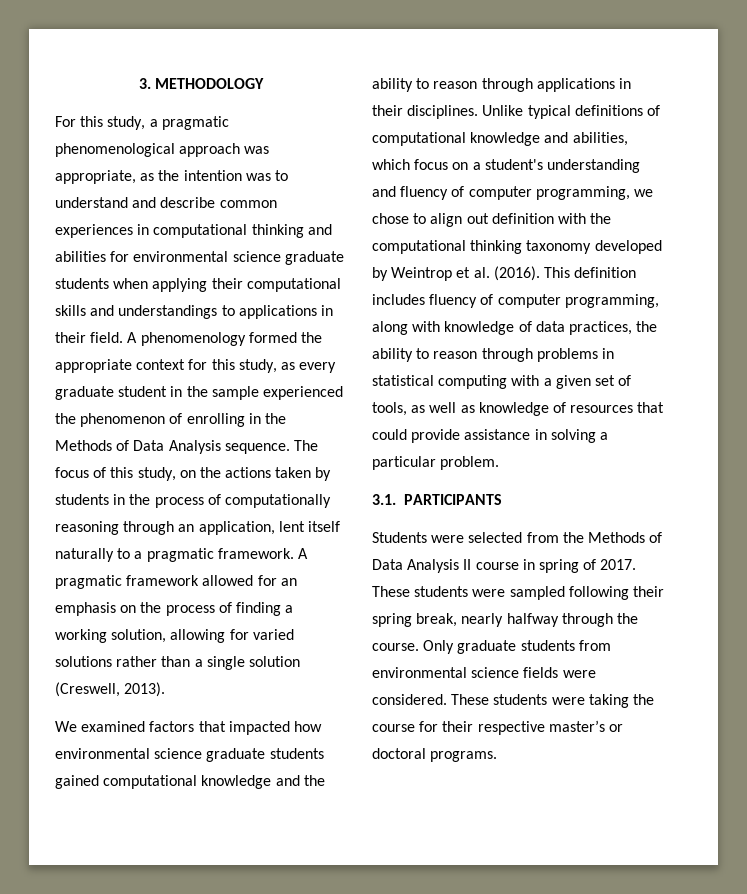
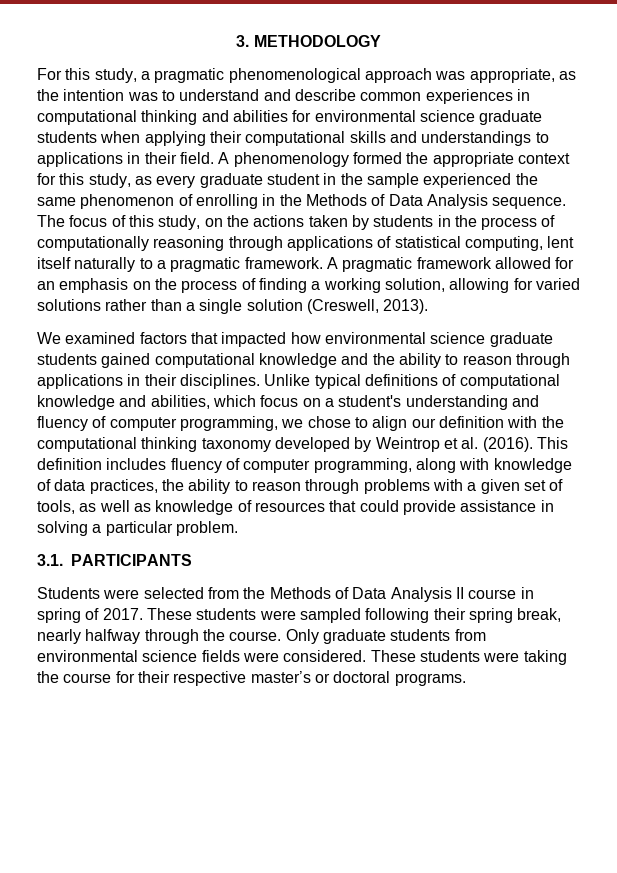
(76, 418) none -> [37,197,76,206] same
[178,521,275,535] an application, -> [286,236,543,251] applications of statistical computing,
[466,213,489,224] out -> [411,418,436,428] our
[601,348,614,359] [372,375,508,389] in statistical computing -> (430, 486) none

